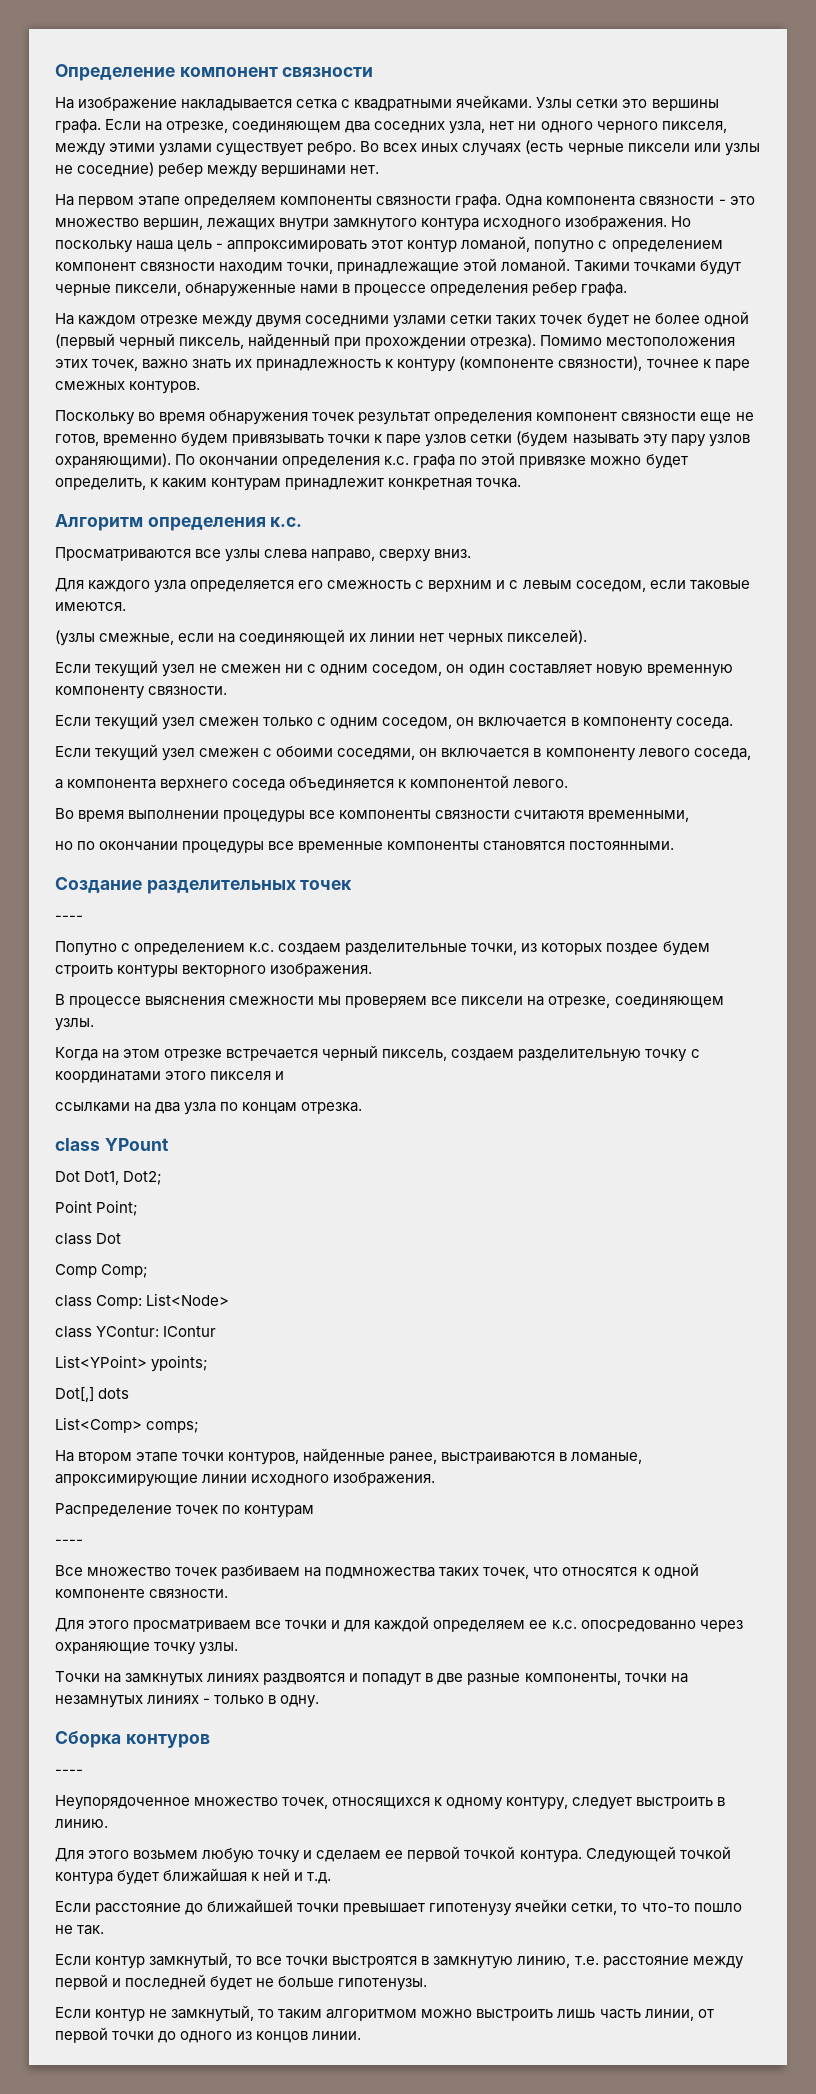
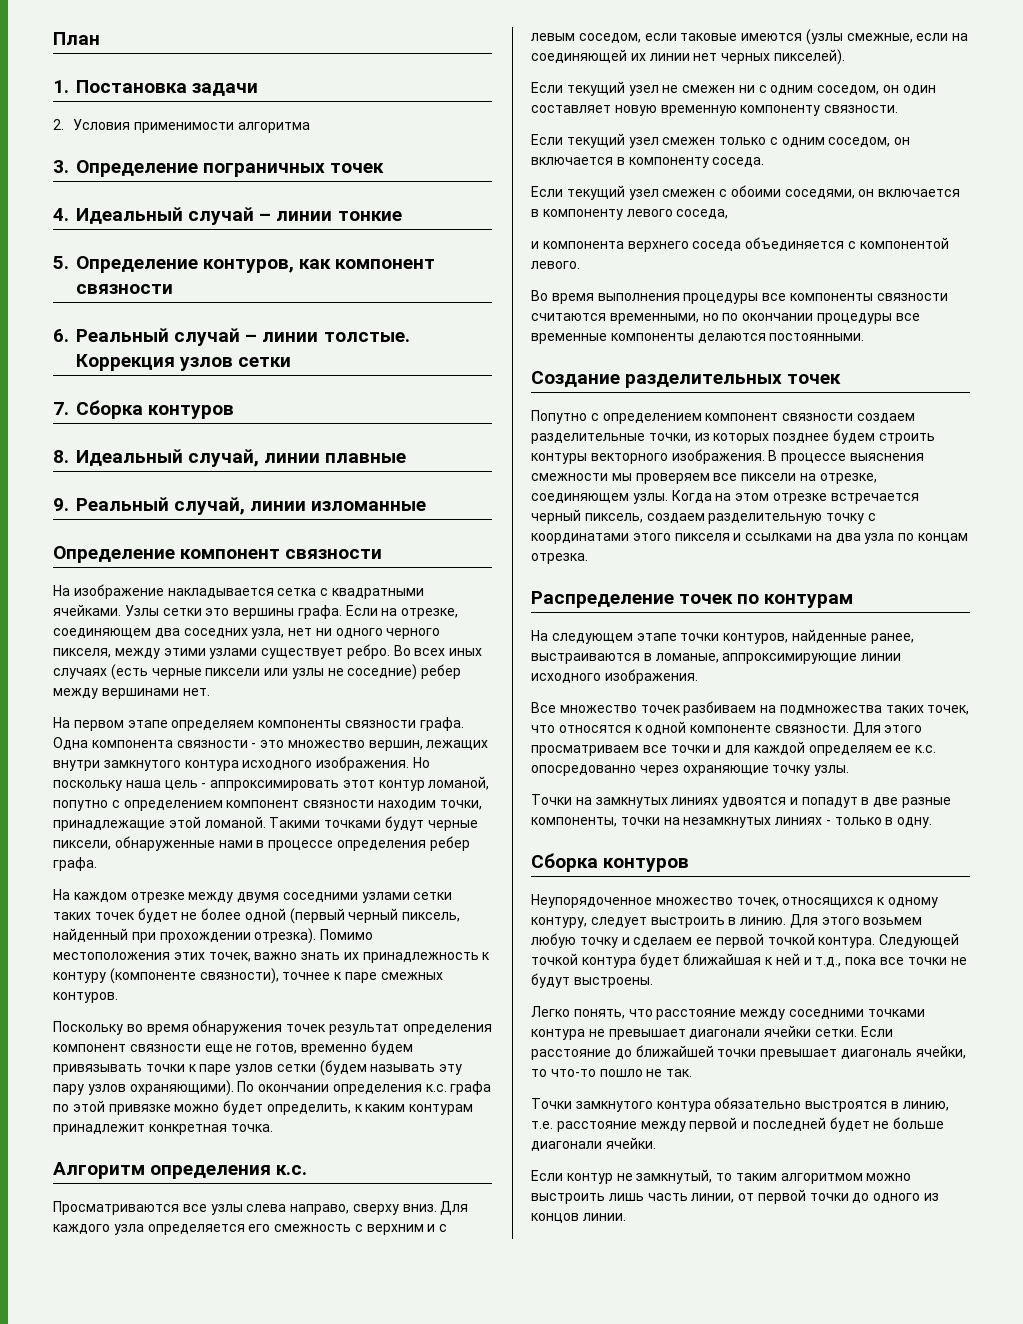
(55, 72) none -> [53,32,100,45] [53,80,259,96] [53,119,310,133] [53,160,385,177] [53,207,402,225] [53,256,436,273] [76,284,173,294] [53,328,410,346] [76,354,292,371] [53,400,235,419] [53,449,407,467] [53,497,427,515] План // 1. Постановка задачи // 2. Условия применимости алгоритма // 3. Определение пограничных точек // 4. Идеальный случай – линии тонкие // 5. Определение контуров, как компонент связности // 6. Реальный случай – линии толстые. Коррекция узлов сетки // 7. Сборка контуров // 8. Идеальный случай, линии плавные // 9. Реальный случай, линии изломанные //
(472, 553) // -> (437, 1208) none
[55,602,126,611] имеются. // -> [741,33,803,41] имеются
[55,779,63,789] а -> [531,241,539,249] и
[398,779,407,788] к -> [847,241,856,249] с
[128,810,220,819] выполнении -> [597,293,680,301] выполнения
[514,810,585,820] считаютя -> [531,313,606,321] считаются
(690, 816) // -> (699, 318) none
[483,841,566,851] становятся -> [697,333,766,343] делаются
[55,915,83,921] // ---- -> (842, 379) none
[249,943,275,952] к.с. -> [705,413,854,421] компонент связности
[606,943,659,955] поздее -> [773,433,830,443] позднее
(373, 970) // -> (765, 456) none
(94, 1024) // -> (668, 498) none
(285, 1075) // -> (742, 537) none
[55,1138,169,1151] [55,1171,163,1185] [55,1200,139,1216] [55,1233,122,1245] [55,1264,149,1278] [55,1293,230,1309] [55,1326,217,1338] [55,1355,209,1372] [55,1387,130,1402] [55,1417,200,1433] [55,1450,133,1464] class YPount // Dot Dot1, Dot2; // Point Point; // class Dot // Comp Comp; // class Comp: List<Node> // class YContur: IContur // List<YPoint> ypoints; // Dot[,] dots // List<Comp> comps; // На втором -> [531,591,854,608] [531,630,633,644] Распределение точек по контурам // На следующем
[55,1474,198,1487] апроксимирующие -> [722,653,858,664] аппроксимирующие
[55,1503,315,1518] [55,1539,83,1545] // Распределение точек по контурам // ---- -> (698, 676) none
(229, 1593) // -> (849, 729) none
[263,1673,346,1685] раздвоятся -> [722,797,787,808] удвоятся
[55,1695,143,1708] незамнутых -> [683,817,772,828] незамкнутых
[55,1769,83,1775] // ---- -> (690, 865) none
(108, 1823) // -> (787, 921) none
[307,1872,332,1884] т.д. // -> [815,957,967,967] [531,973,653,988] [531,1006,925,1020] [531,1025,857,1040] т.д., пока все точки не будут выстроены. // Легко понять, что расстояние между соседними точками контура не превышает диагонали ячейки сетки.
[429,1899,618,1916] гипотенузу ячейки сетки, -> [840,1045,966,1059] диагональ ячейки,
[55,1952,329,1969] Если контур замкнутый, то все точки -> [531,1097,802,1112] Точки замкнутого контура обязательно
[433,1956,514,1969] замкнутую -> (899, 1105) none
[338,1978,428,1991] гипотенузы. -> [531,1137,656,1151] диагонали ячейки.

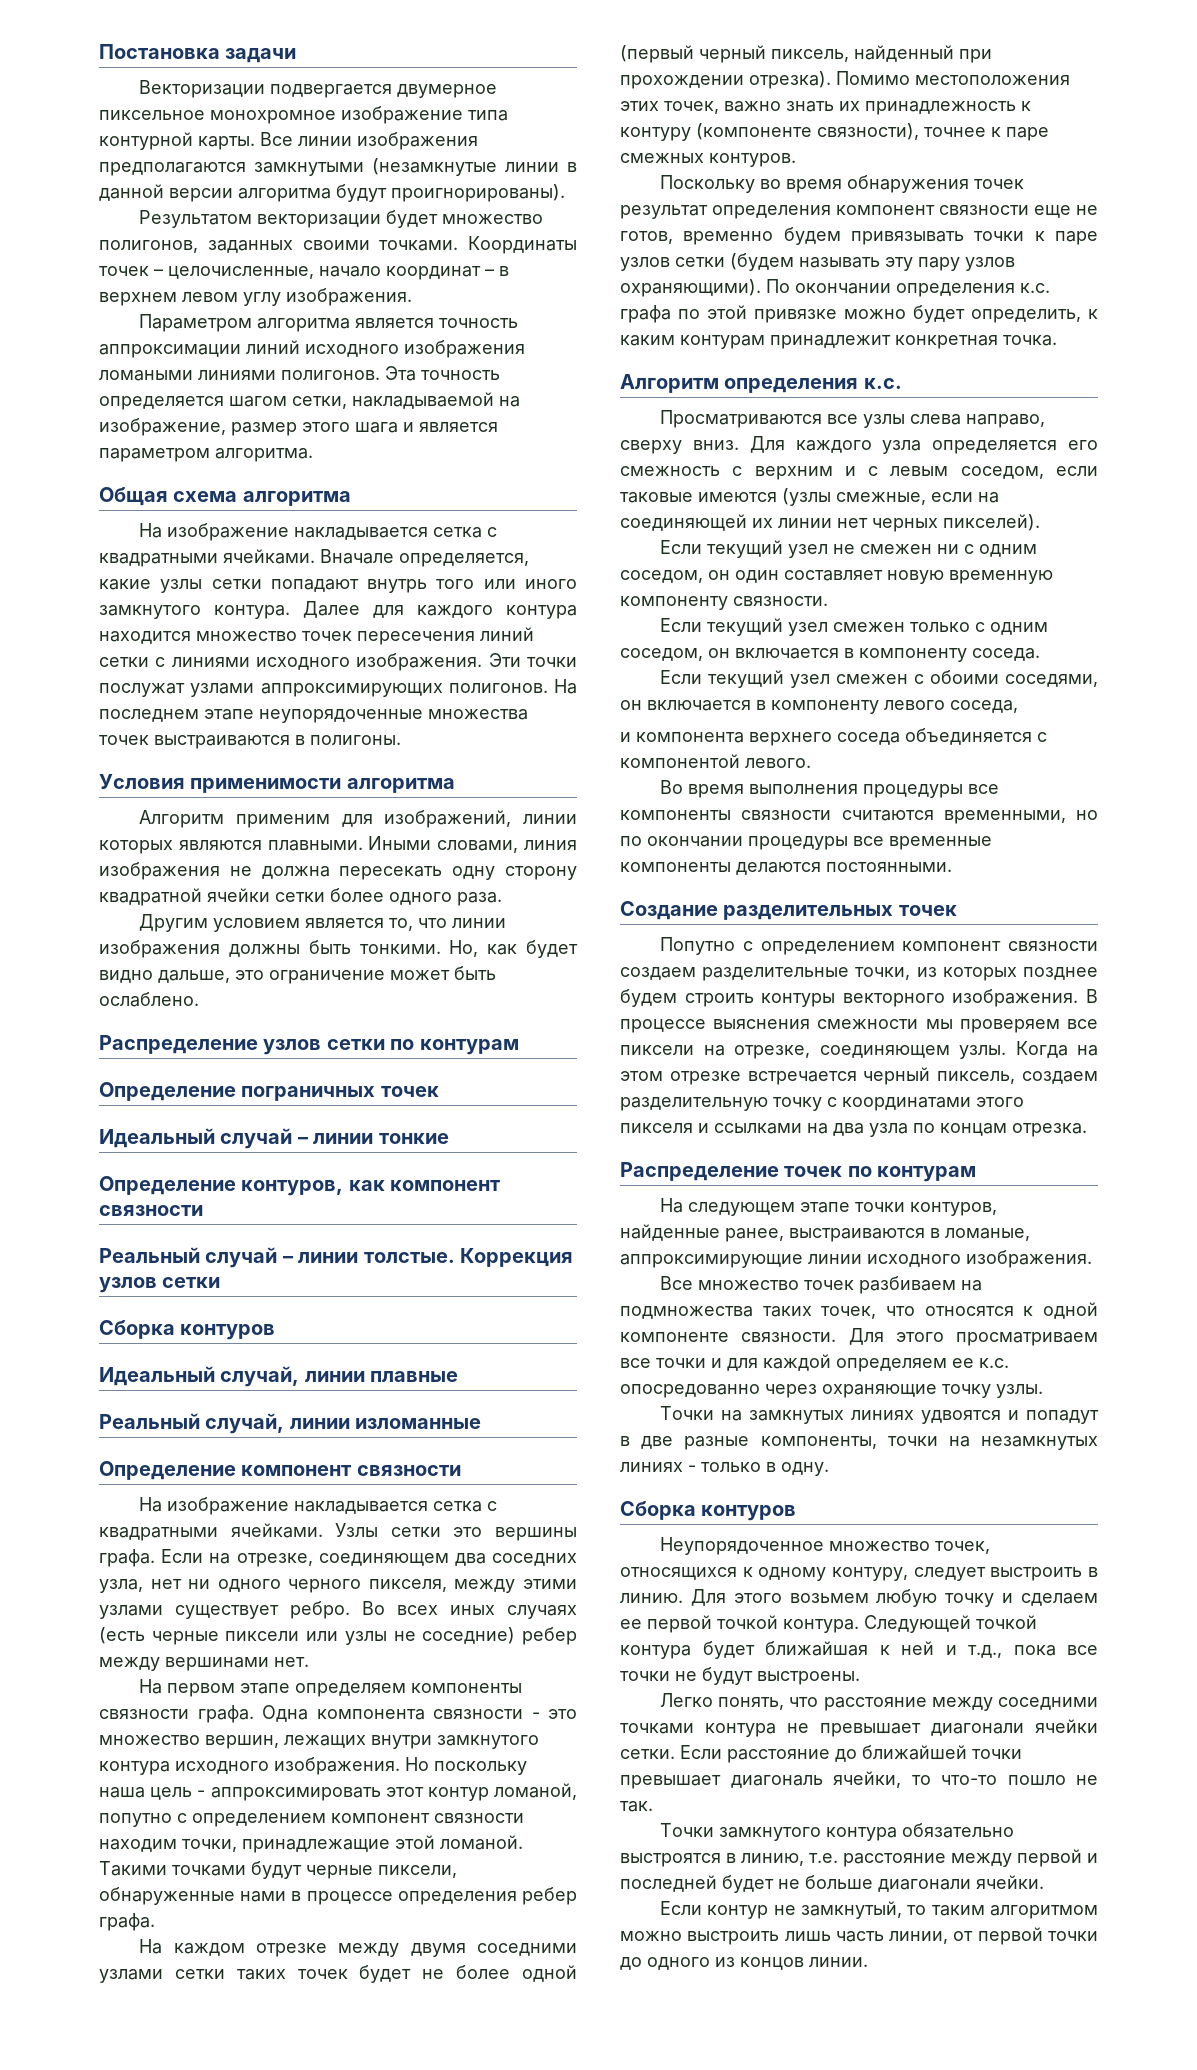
[53,32,100,45] [53,80,69,93] План // 1. -> (99, 51) none
[53,119,310,133] [53,160,69,173] 2. Условия применимости алгоритма // 3. -> [139,80,498,98] [99,106,508,124] [99,132,478,150] [99,158,577,176] [99,184,565,202] [139,210,544,228] [99,236,577,254] [99,266,509,280] [99,288,412,306] [139,314,519,332] [99,340,525,358] [99,366,500,381] [99,392,520,410] [99,418,498,436] [99,448,313,462] [99,487,351,506] [139,523,498,541] [99,549,529,567] [99,579,577,593] [99,601,577,619] [99,627,534,645] [99,653,577,671] [99,679,577,697] [99,709,528,723] [99,735,401,749] [99,774,455,793] [139,810,577,828] [99,836,577,854] [99,862,577,880] [99,888,502,906] [139,914,507,932] [99,940,578,958] [99,966,496,984] [99,992,199,1007] [99,1035,519,1055] Векторизации подвергается двумерное пиксельное монохромное изображение типа контурной карты. Все линии изображения предполагаются замкнутыми (незамкнутые линии в данной версии алгоритма будут проигнорированы). // Результатом векторизации будет множество полигонов, заданных своими точками. Координаты точек – целочисленные, начало координат – в верхнем левом углу изображения. // Параметром алгоритма является точность аппроксимации линий исходного изображения ломаными линиями полигонов. Эта точность определяется шагом сетки, накладываемой на изображение, размер этого шага и является параметром алгоритма. // Общая схема алгоритма // На изображение накладывается сетка с квадратными ячейками. Вначале определяется, какие узлы сетки попадают внутрь того или иного замкнутого контура. Далее для каждого контура находится множество точек пересечения линий сетки с линиями исходного изображения. Эти точки послужат узлами аппроксимирующих полигонов. На последнем этапе неупорядоченные множества точек выстраиваются в полигоны. // Условия применимости алгоритма // Алгоритм применим для изображений, линии которых являются плавными. Иными словами, линия изображения не должна пересекать одну сторону квадратной ячейки сетки более одного раза. // Другим условием является то, что линии изображения должны быть тонкими. Но, как будет видно дальше, это ограничение может быть ослаблено. // Распределение узлов сетки по контурам //
[53,208,69,221] 4. -> (439, 1091) none
[53,256,69,269] 5. -> (449, 1138) none
[53,329,69,342] 6. -> (203, 1210) none
[53,400,235,419] [53,450,69,463] 7. Сборка контуров // 8. -> [99,1320,276,1340] Сборка контуров //
[53,498,69,511] 9. -> (459, 1376) none

